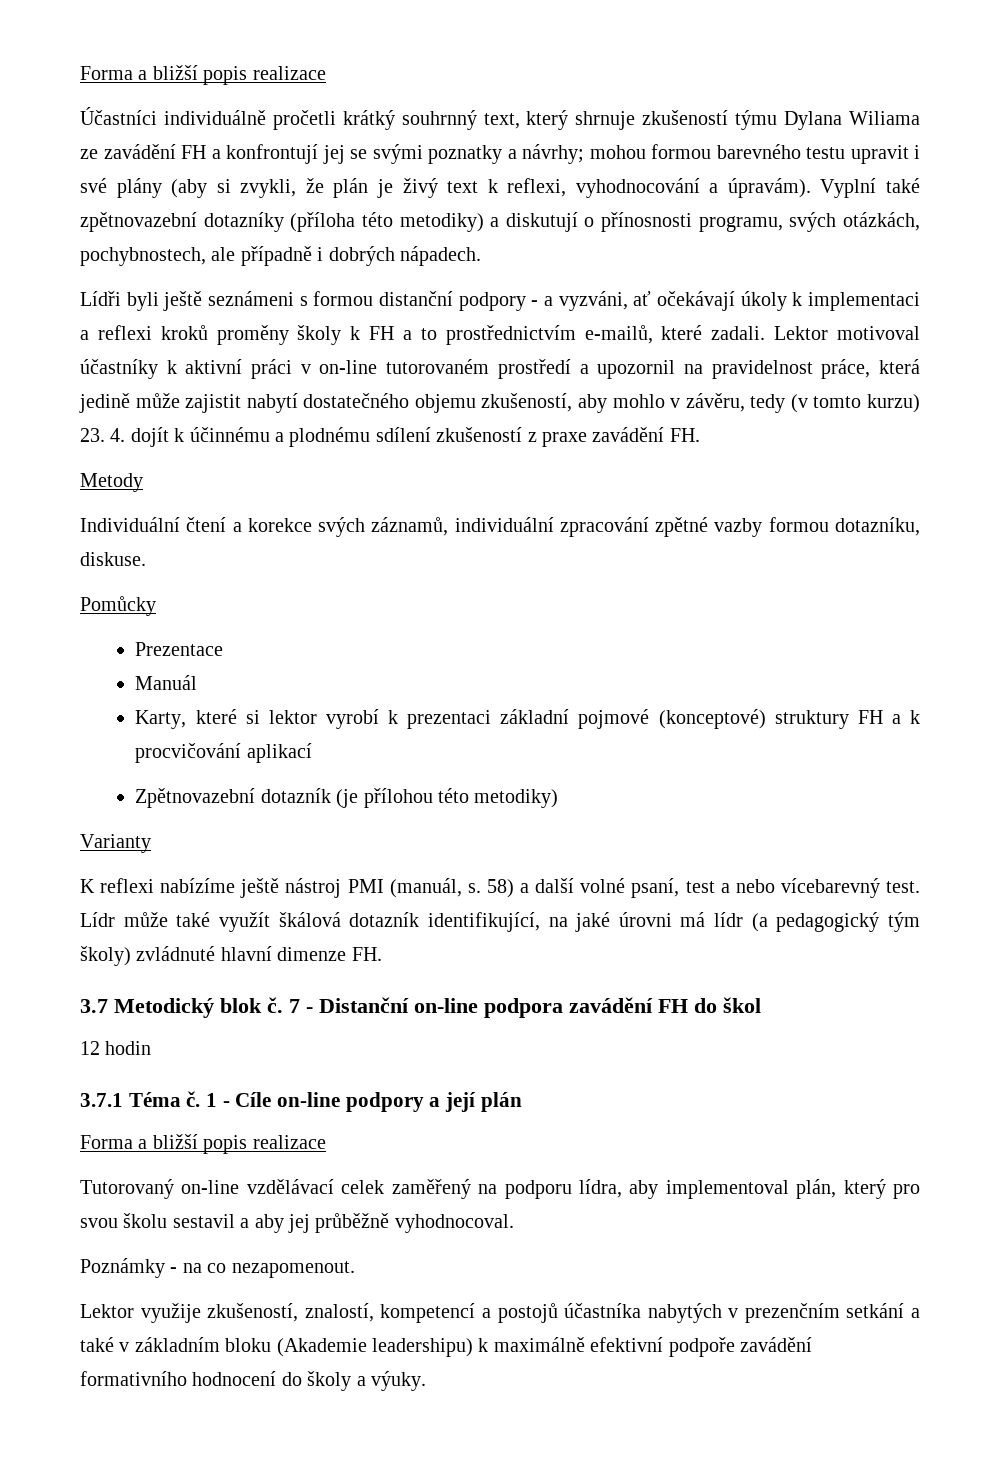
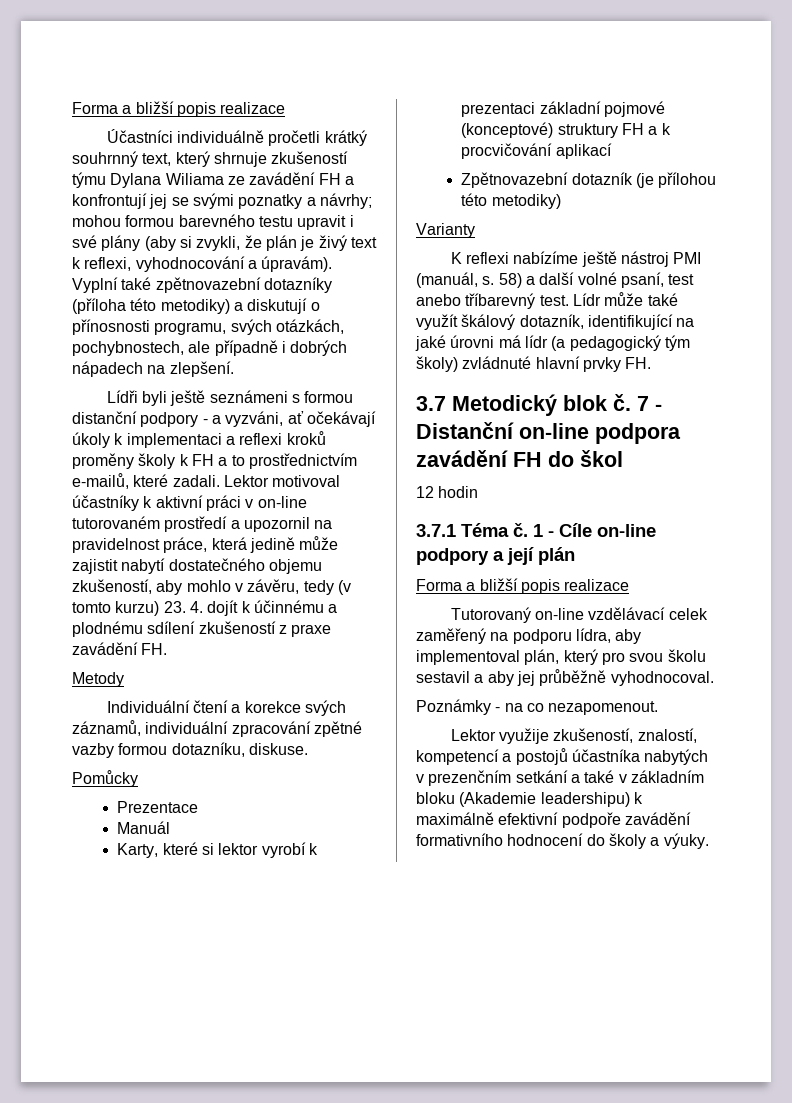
[400,246,481,266] nápadech. -> [72,361,234,377] nápadech na zlepšení.
[720,878,880,898] a nebo vícebarevný -> [416,293,536,309] anebo tříbarevný
[278,912,540,932] škálová dotazník identifikující, -> [461,314,673,330] škálový dotazník, identifikující
[277,947,347,961] dimenze -> [582,357,621,372] prvky

